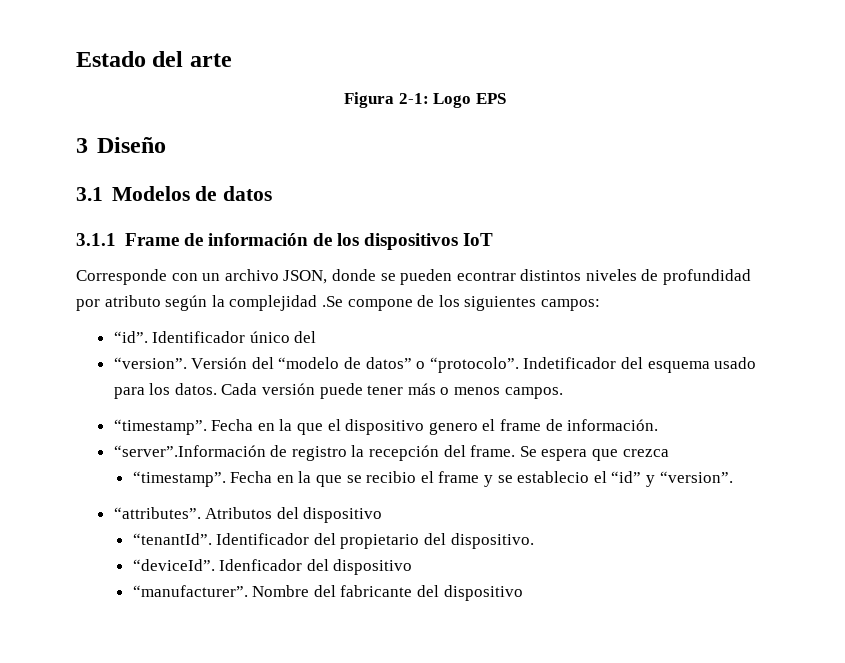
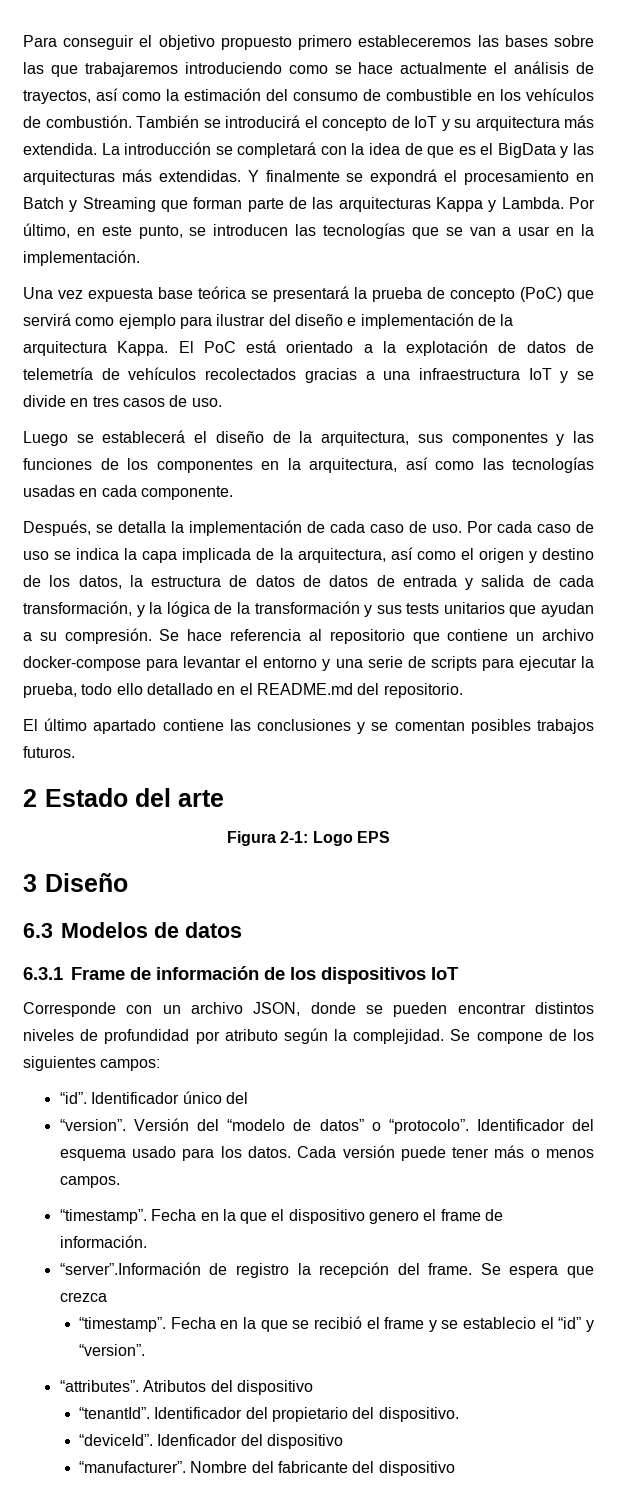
(76, 59) none -> [23,35,594,50] [23,61,595,77] [23,88,594,104] [23,115,594,131] [23,142,594,158] [23,169,595,185] [23,197,595,212] [23,223,594,239] [23,250,140,266] [23,286,594,302] [23,313,514,329] [23,340,594,356] [23,367,594,383] [23,395,222,407] [23,430,595,446] [23,457,594,473] [23,485,233,500] [23,520,594,536] [23,547,594,563] [23,575,594,590] [23,601,594,617] [23,628,594,644] [23,656,594,671] [23,683,463,698] [23,718,594,734] [23,746,75,758] [23,789,37,807] Para conseguir el objetivo propuesto primero estableceremos las bases sobre las que trabajaremos introduciendo como se hace actualmente el análisis de trayectos, así como la estimación del consumo de combustible en los vehículos de combustión. También se introducirá el concepto de IoT y su arquitectura más extendida. La introducción se completará con la idea de que es el BigData y las arquitecturas más extendidas. Y finalmente se expondrá el procesamiento en Batch y Streaming que forman parte de las arquitecturas Kappa y Lambda. Por último, en este punto, se introducen las tecnologías que se van a usar en la implementación. // Una vez expuesta base teórica se presentará la prueba de concepto (PoC) que servirá como ejemplo para ilustrar del diseño e implementación de la arquitectura Kappa. El PoC está orientado a la explotación de datos de telemetría de vehículos recolectados gracias a una infraestructura IoT y se divide en tres casos de uso. // Luego se establecerá el diseño de la arquitectura, sus componentes y las funciones de los componentes en la arquitectura, así como las tecnologías usadas en cada componente. // Después, se detalla la implementación de cada caso de uso. Por cada caso de uso se indica la capa implicada de la arquitectura, así como el origen y destino de los datos, la estructura de datos de datos de entrada y salida de cada transformación, y la lógica de la transformación y sus tests unitarios que ayudan a su compresión. Se hace referencia al repositorio que contiene un archivo docker-compose para levantar el entorno y una serie de scripts para ejecutar la prueba, todo ello detallado en el README.md del repositorio. // El último apartado contiene las conclusiones y se comentan posibles trabajos futuros. // 2
[76,187,103,201] 3.1 -> [23,923,53,938] 6.3
[76,233,116,246] 3.1.1 -> [23,967,63,980] 6.3.1
[456,271,516,281] econtrar -> [457,1003,526,1014] encontrar
[229,295,343,311] complejidad .Se -> [353,1029,471,1044] complejidad. Se
[523,357,617,369] Indetificador -> [476,1119,565,1131] Identificador
[366,471,417,483] recibio -> [313,1316,362,1329] recibió

